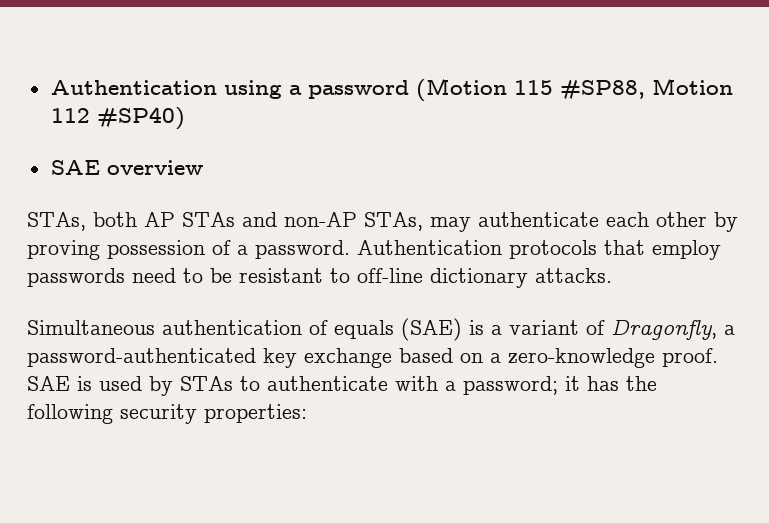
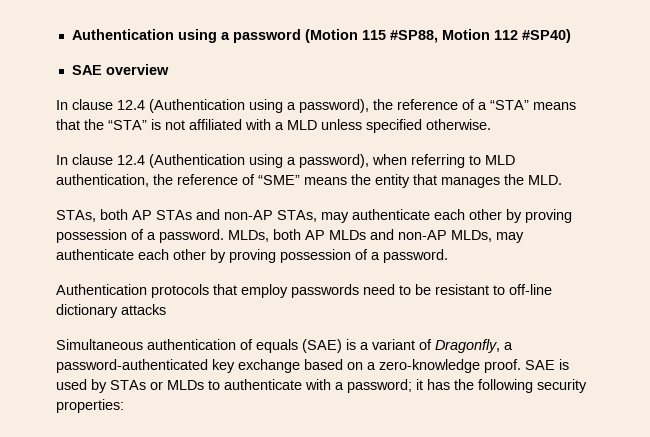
(203, 167) none -> [56,99,576,113] [56,119,491,133] [56,154,515,168] [56,174,562,188] // In clause 12.4 (Authentication using a password), the reference of a “STA” means that the “STA” is not affiliated with a MLD unless specified otherwise. // In clause 12.4 (Authentication using a password), when referring to MLD authentication, the reference of “SME” means the entity that manages the MLD.
(350, 249) none -> [228,229,524,243] [56,249,448,263] MLDs, both AP MLDs and non-AP MLDs, may authenticate each other by proving possession of a password. //
[535,268,612,283] attacks. -> [121,304,166,315] attacks
(233, 383) none -> [150,380,204,390] or MLDs

